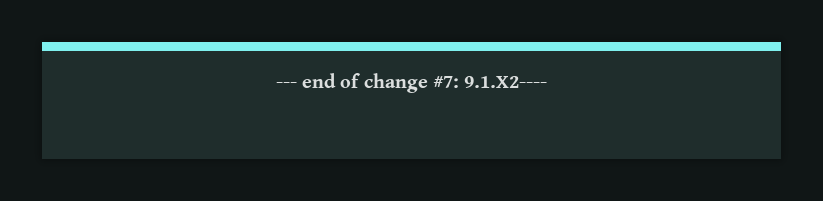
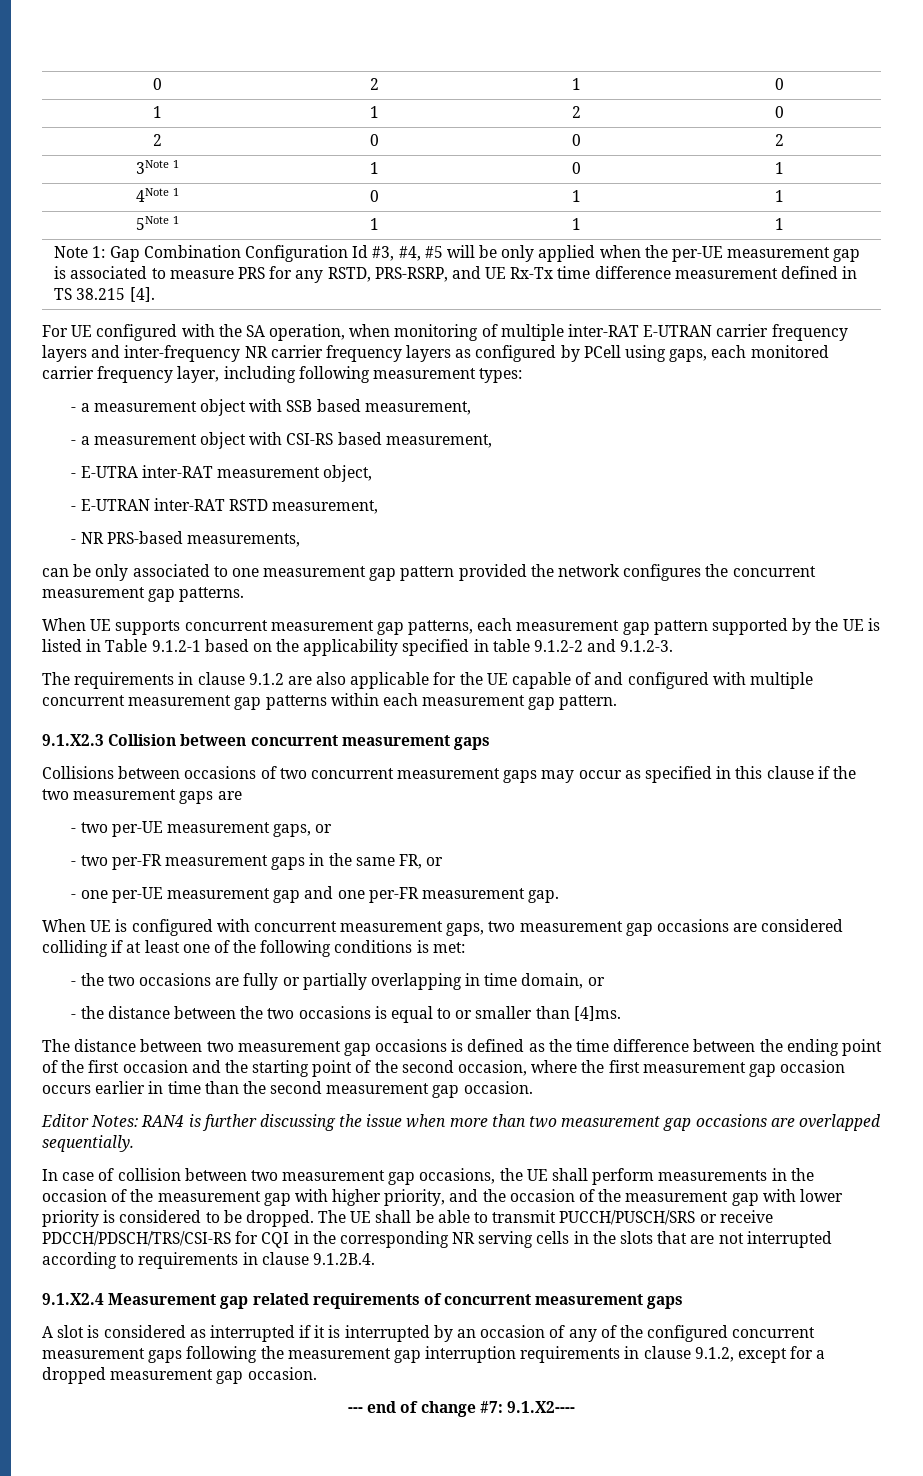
(275, 85) none -> [153,78,162,90] [369,78,379,90] [572,78,581,90] [774,78,784,90] [153,106,162,118] [369,106,379,118] [572,106,581,118] [774,106,784,118] [153,134,162,146] [369,134,379,146] [572,134,581,146] [774,134,784,146] [135,160,180,174] [369,162,379,174] [572,162,581,174] [774,162,784,174] [135,188,180,202] [369,190,379,202] [572,190,581,202] [774,190,784,202] [135,216,180,230] [369,218,379,230] [572,218,581,230] [774,218,784,230] [54,245,861,262] [54,266,858,283] [54,287,155,302] [42,324,848,341] [42,345,829,362] [42,366,523,383] [71,399,471,416] [71,432,492,449] [71,465,373,482] [71,498,379,514] [71,531,300,547] [42,564,816,581] [42,587,245,602] [42,618,880,635] [42,639,674,656] [42,672,813,689] [42,693,618,710] [42,734,490,750] [42,766,856,783] [42,789,242,804] [71,821,333,837] [71,853,444,870] [71,886,560,903] [42,919,844,936] [42,940,465,957] [71,973,605,990] [71,1006,621,1023] [42,1039,882,1056] [42,1060,846,1077] [42,1081,533,1098] [41,1114,881,1131] [42,1135,134,1152] [42,1168,814,1185] [42,1189,843,1206] [42,1210,773,1227] [42,1231,832,1248] [42,1252,375,1269] [42,1293,684,1309] [42,1325,816,1342] [42,1346,826,1363] [42,1367,317,1384] 0 | 2 | 1 | 0 // 1 | 1 | 2 | 0 // 2 | 0 | 0 | 2 // 3Note 1 | 1 | 0 | 1 // 4Note 1 | 0 | 1 | 1 // 5Note 1 | 1 | 1 | 1 // Note 1: Gap Combination Configuration Id #3, #4, #5 will be only applied when the per-UE measurement gap is associated to measure PRS for any RSTD, PRS-RSRP, and UE Rx-Tx time difference measurement defined in TS 38.215 [4]. // For UE configured with the SA operation, when monitoring of multiple inter-RAT E-UTRAN carrier frequency layers and inter-frequency NR carrier frequency layers as configured by PCell using gaps, each monitored carrier frequency layer, including following measurement types: // - a measurement object with SSB based measurement, // - a measurement object with CSI-RS based measurement, // - E-UTRA inter-RAT measurement object, // - E-UTRAN inter-RAT RSTD measurement, // - NR PRS-based measurements, // can be only associated to one measurement gap pattern provided the network configures the concurrent measurement gap patterns. // When UE supports concurrent measurement gap patterns, each measurement gap pattern supported by the UE is listed in Table 9.1.2-1 based on the applicability specified in table 9.1.2-2 and 9.1.2-3. // The requirements in clause 9.1.2 are also applicable for the UE capable of and configured with multiple concurrent measurement gap patterns within each measurement gap pattern. // 9.1.X2.3 Collision between concurrent measurement gaps // Collisions between occasions of two concurrent measurement gaps may occur as specified in this clause if the two measurement gaps are // - two per-UE measurement gaps, or // - two per-FR measurement gaps in the same FR, or // - one per-UE measurement gap and one per-FR measurement gap. // When UE is configured with concurrent measurement gaps, two measurement gap occasions are considered colliding if at least one of the following conditions is met: // - the two occasions are fully or partially overlapping in time domain, or // - the distance between the two occasions is equal to or smaller than [4]ms. // The distance between two measurement gap occasions is defined as the time difference between the ending point of the first occasion and the starting point of the second occasion, where the first measurement gap occasion occurs earlier in time than the second measurement gap occasion. // Editor Notes: RAN4 is further discussing the issue when more than two measurement gap occasions are overlapped sequentially. // In case of collision between two measurement gap occasions, the UE shall perform measurements in the occasion of the measurement gap with higher priority, and the occasion of the measurement gap with lower priority is considered to be dropped. The UE shall be able to transmit PUCCH/PUSCH/SRS or receive PDCCH/PDSCH/TRS/CSI-RS for CQI in the corresponding NR serving cells in the slots that are not interrupted according to requirements in clause 9.1.2B.4. // 9.1.X2.4 Measurement gap related requirements of concurrent measurement gaps // A slot is considered as interrupted if it is interrupted by an occasion of any of the configured concurrent measurement gaps following the measurement gap interruption requirements in clause 9.1.2, except for a dropped measurement gap occasion. //

